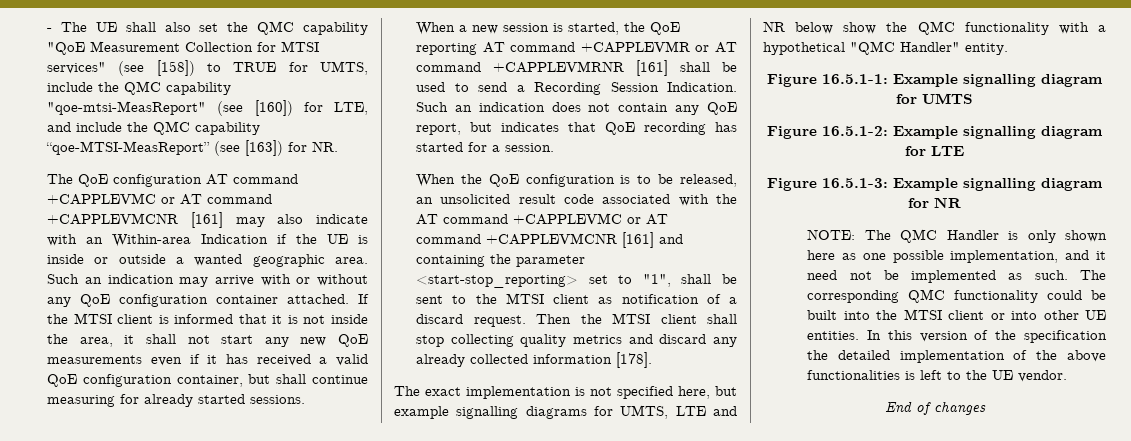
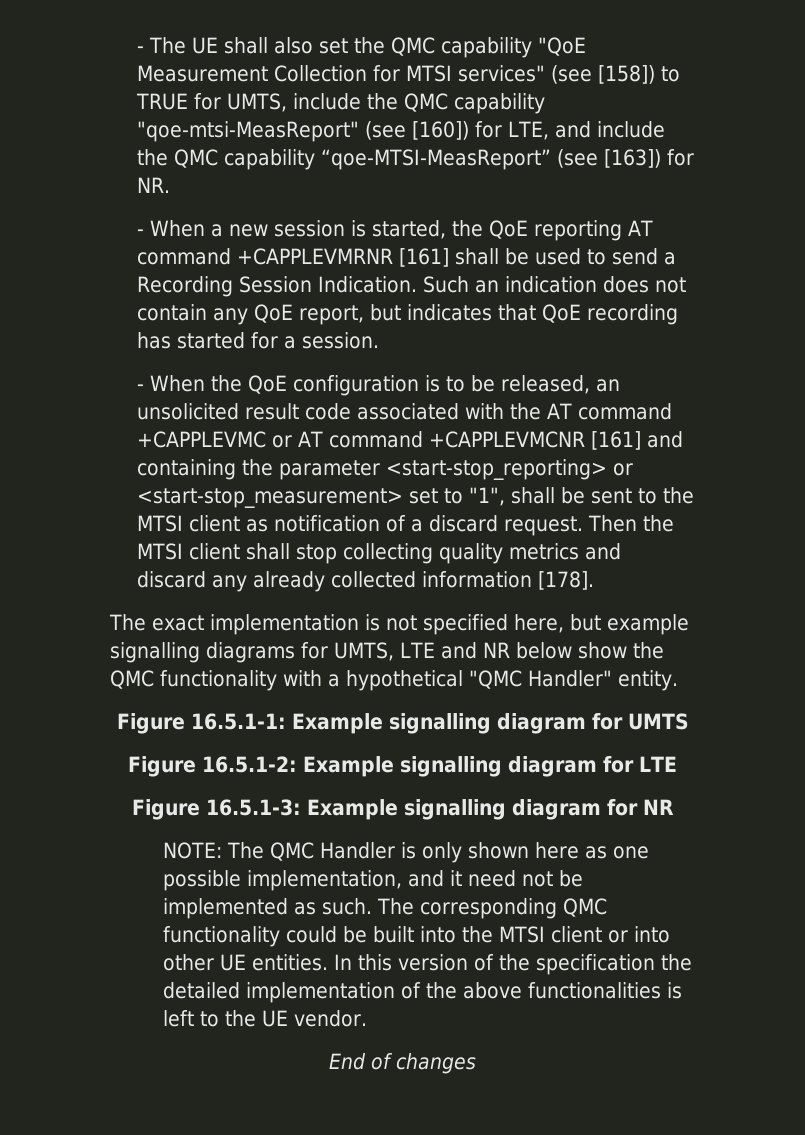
[47,174,299,187] [47,193,273,205] [47,212,368,228] [47,234,368,247] [47,254,368,267] [47,274,368,287] [47,294,369,307] [47,313,368,324] [47,334,369,347] [47,354,368,366] [47,374,368,387] [47,394,306,407] The QoE configuration AT command +CAPPLEVMC or AT command +CAPPLEVMCNR [161] may also indicate with an Within-area Indication if the UE is inside or outside a wanted geographic area. Such an indication may arrive with or without any QoE configuration container attached. If the MTSI client is informed that it is not inside the area, it shall not start any new QoE measurements even if it has received a valid QoE configuration container, but shall continue measuring for already started sessions. // -> [136,229,144,236] -
[580,41,737,53] [416,62,482,72] +CAPPLEVMR or AT command -> (231, 256) none
(555, 147) none -> [136,384,144,391] -
(579, 281) none -> [612,463,633,476] [136,488,403,508] or <start-stop_measurement>

